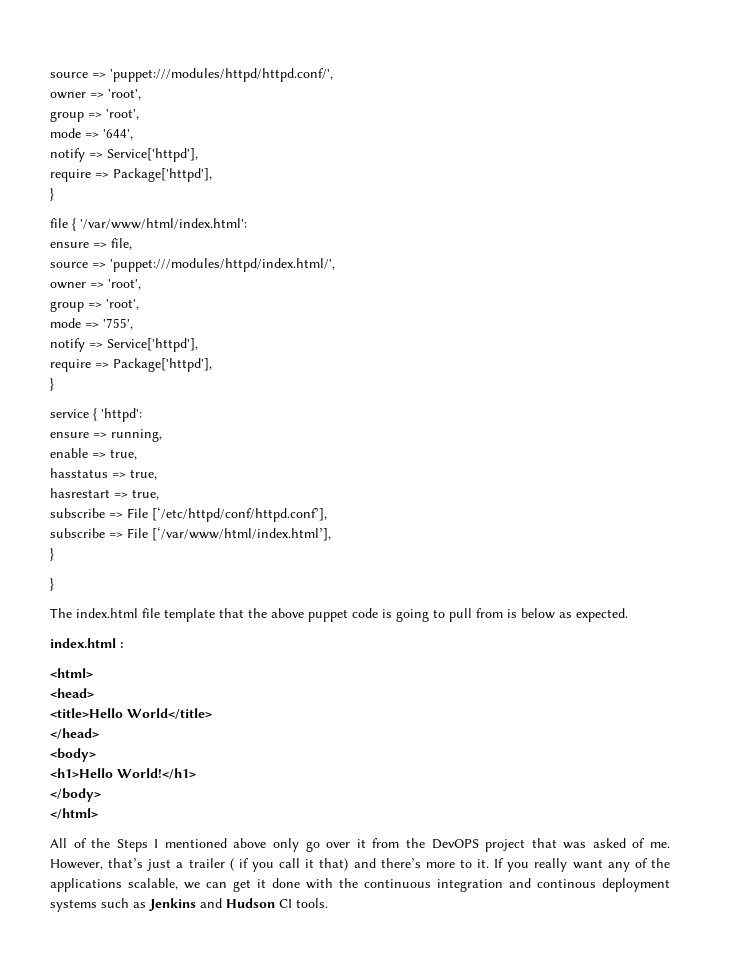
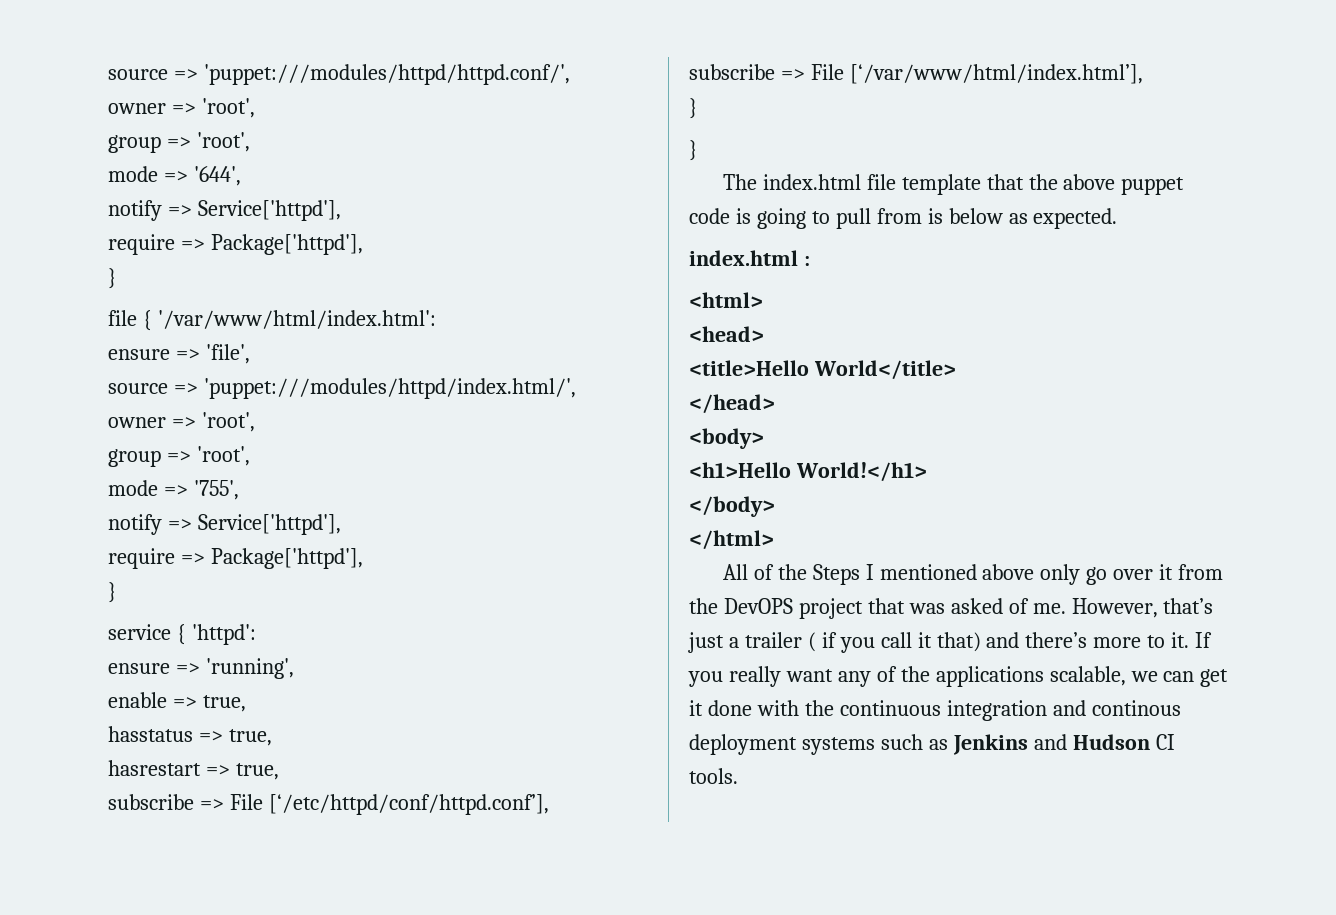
[111,238,132,250] file, -> [205,344,250,364] 'file',
[111,429,162,442] running, -> [205,658,294,679] 'running',

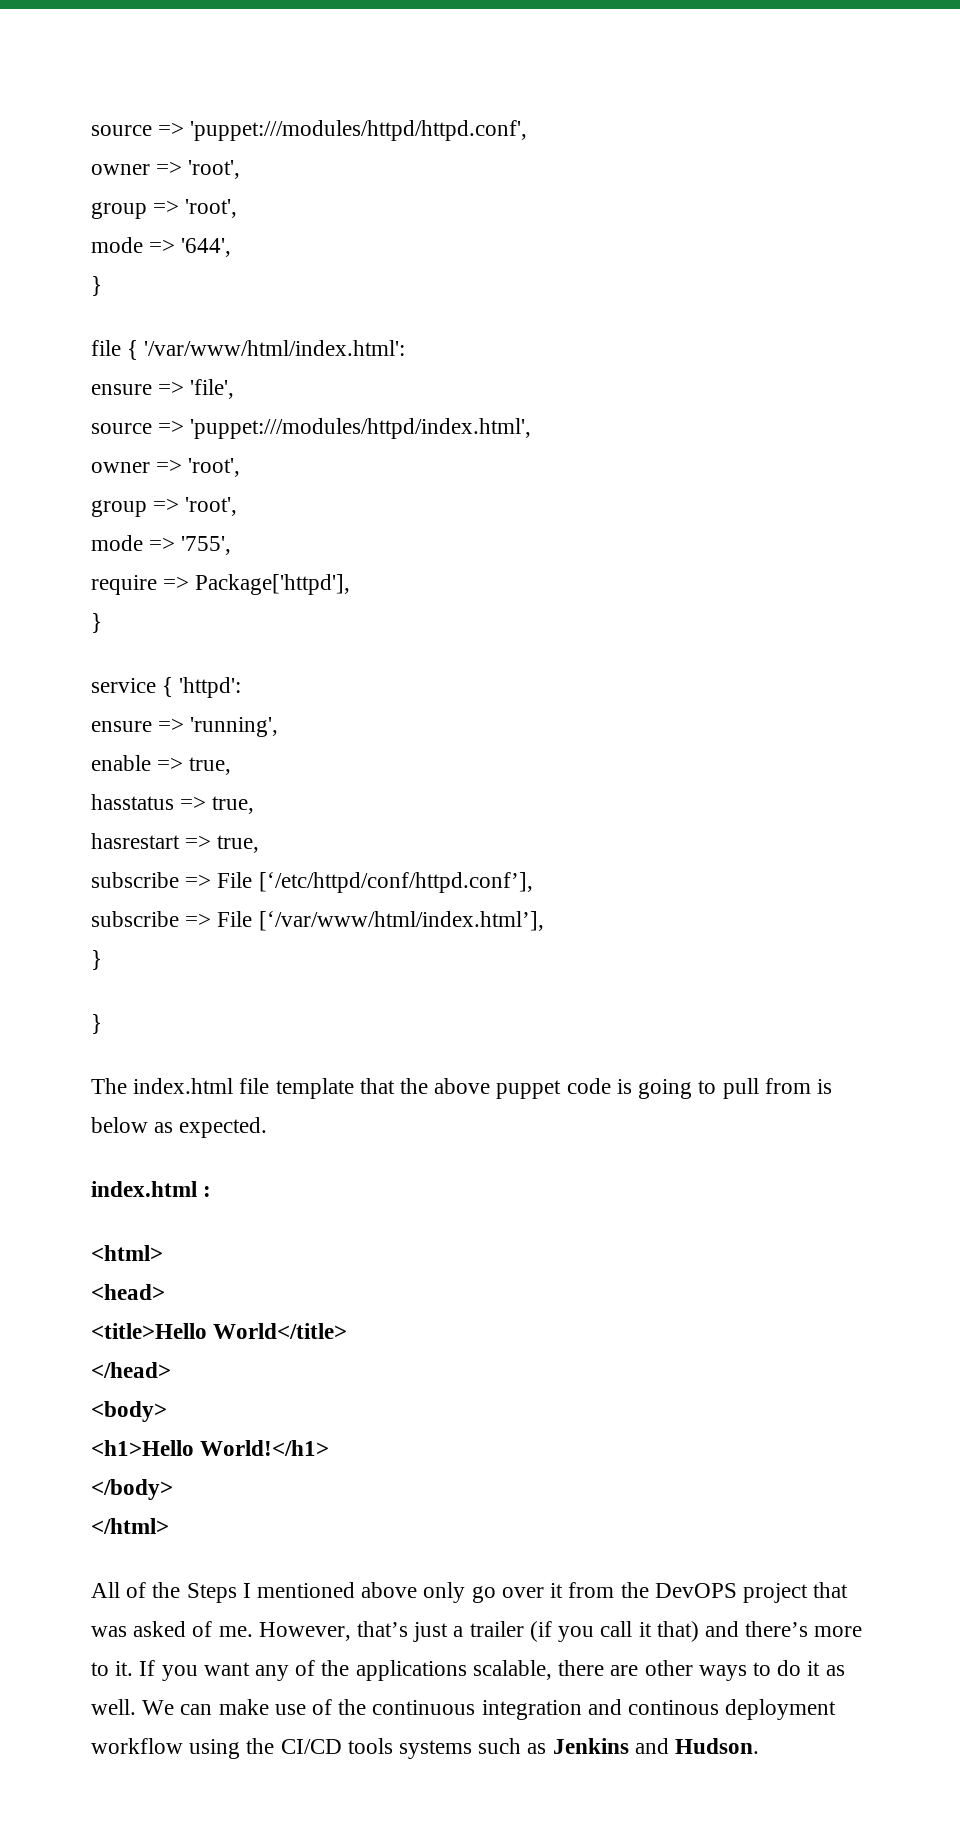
[108,64,570,85] source => 'puppet:///modules/httpd/httpd.conf/', -> [91,120,528,141] source => 'puppet:///modules/httpd/httpd.conf',
[108,200,341,221] [108,234,363,255] // notify => Service['httpd'], // require => Package['httpd'], -> (232, 247) none
[203,378,576,399] 'puppet:///modules/httpd/index.html/', -> [190,418,532,439] 'puppet:///modules/httpd/index.html',
[108,514,341,535] // notify => Service['httpd'], -> (232, 545) none
[807,632,837,652] ( if -> [529,1621,552,1642] (if
[728,666,781,687] really -> (198, 1673) none
[1130,669,1229,687] [689,700,799,716] we can get it done with -> [558,1660,845,1681] [91,1699,333,1715] there are other ways to do it as well. We can make use of
(797, 744) none -> [91,1738,393,1759] workflow using the CI/CD tools
[1072,734,1175,750] [689,768,738,784] Hudson CI tools. -> [675,1738,760,1754] Hudson.

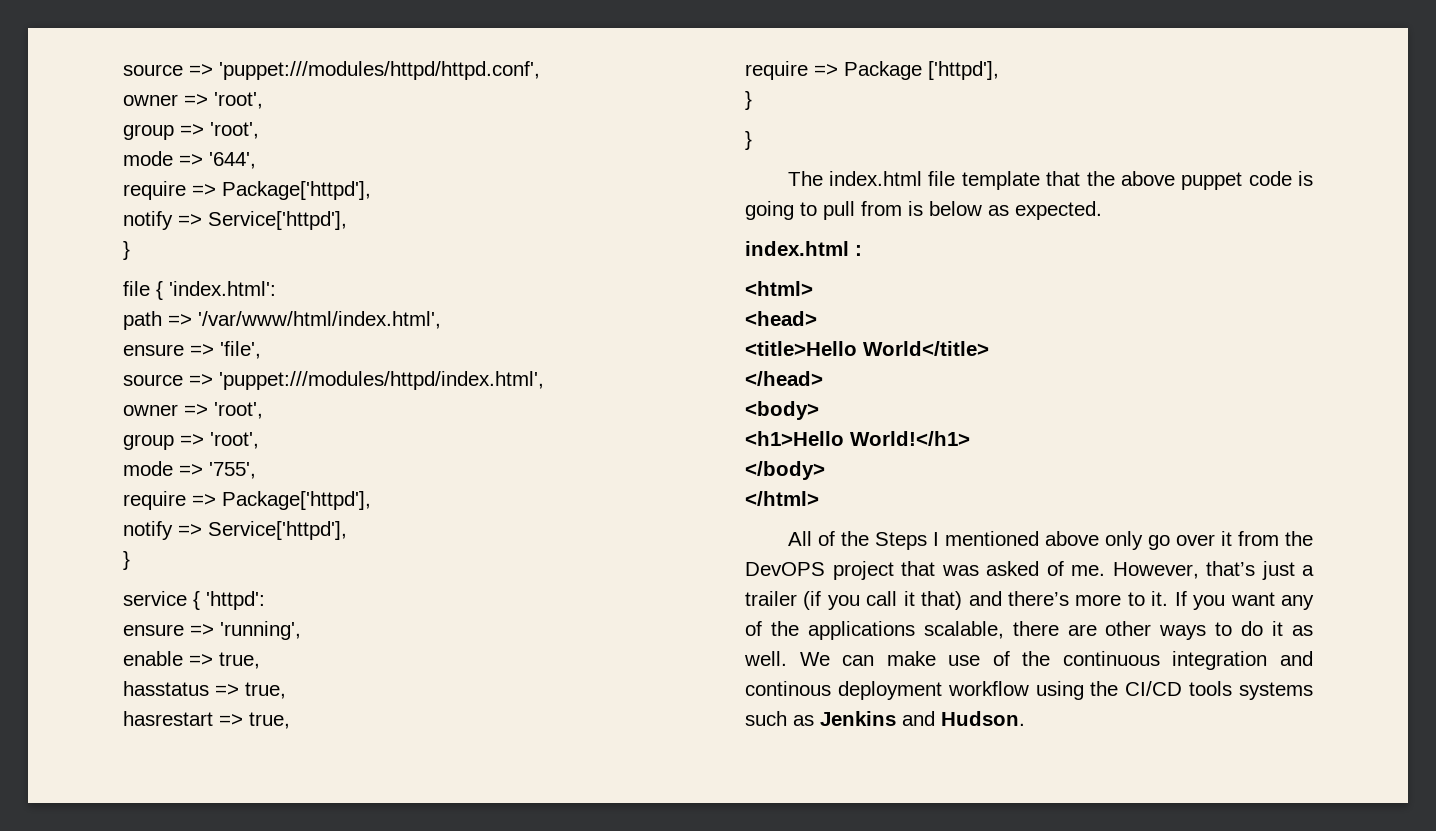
(232, 247) none -> [123,181,371,200] [123,211,347,230] // require => Package['httpd'], // notify => Service['httpd'],
[144,340,406,356] '/var/www/html/index.html': -> [169,281,276,296] [123,311,441,330] 'index.html': // path => '/var/www/html/index.html',
(351, 584) none -> [123,521,347,540] // notify => Service['httpd'],
[91,872,533,893] [91,911,544,931] subscribe => File [‘/etc/httpd/conf/httpd.conf’], // subscribe => File [‘/var/www/html/index.html’], -> [745,61,999,80] require => Package ['httpd'],

